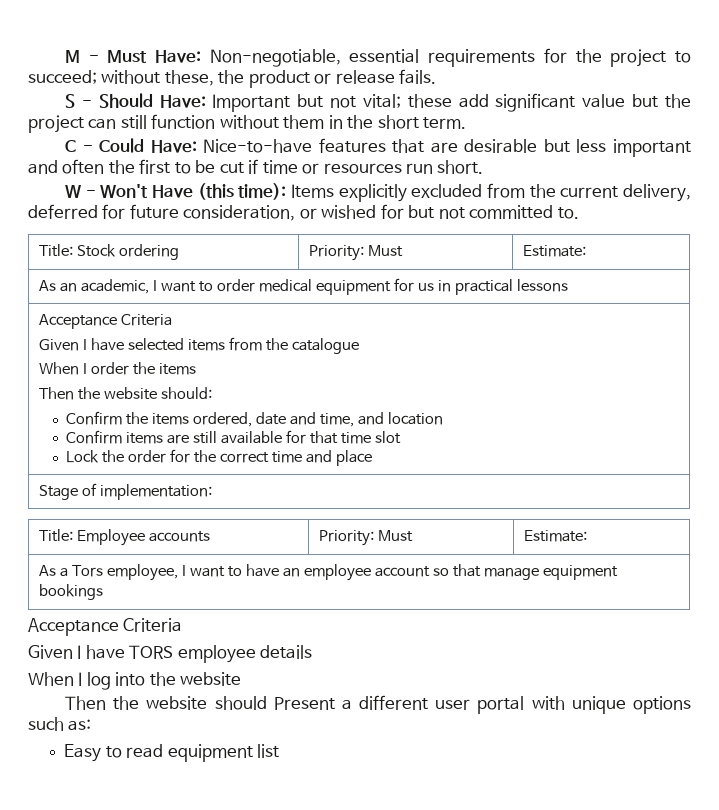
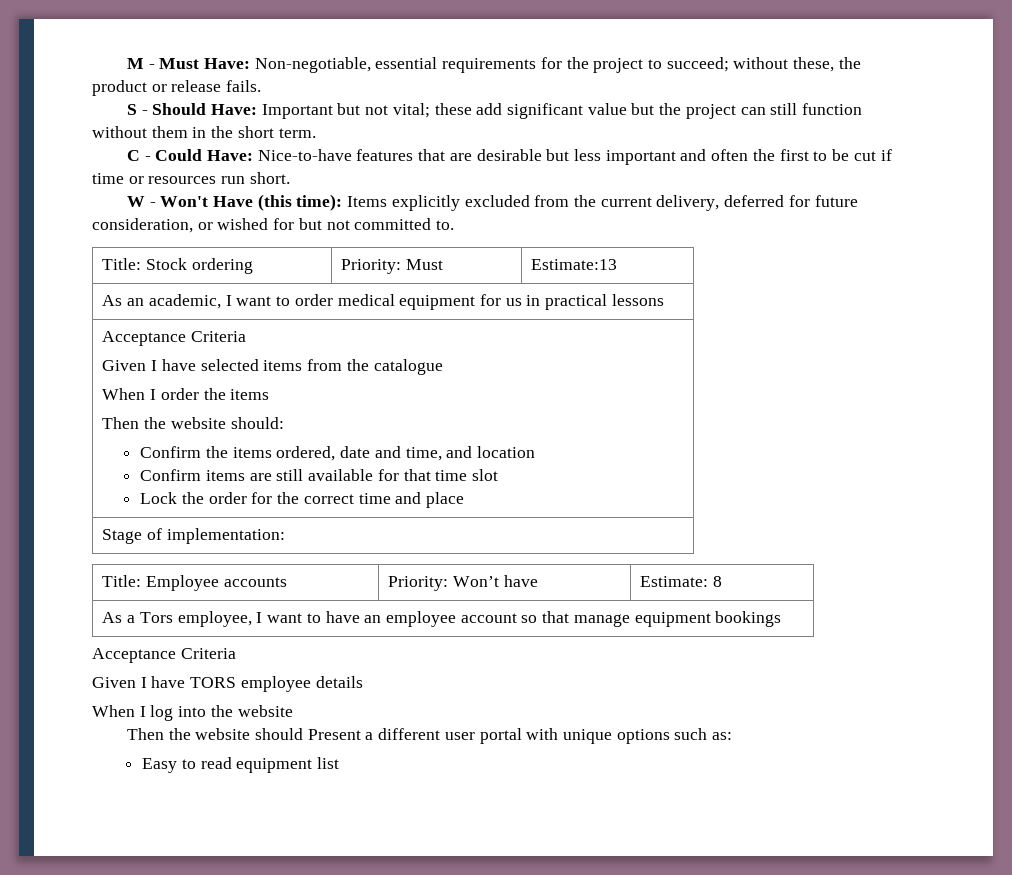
[522,245,586,257] Estimate: -> [531,259,618,270] Estimate:13
[377,530,413,542] [523,530,587,542] Must | Estimate: -> [453,575,538,587] [640,576,723,587] Won’t have | Estimate: 8

